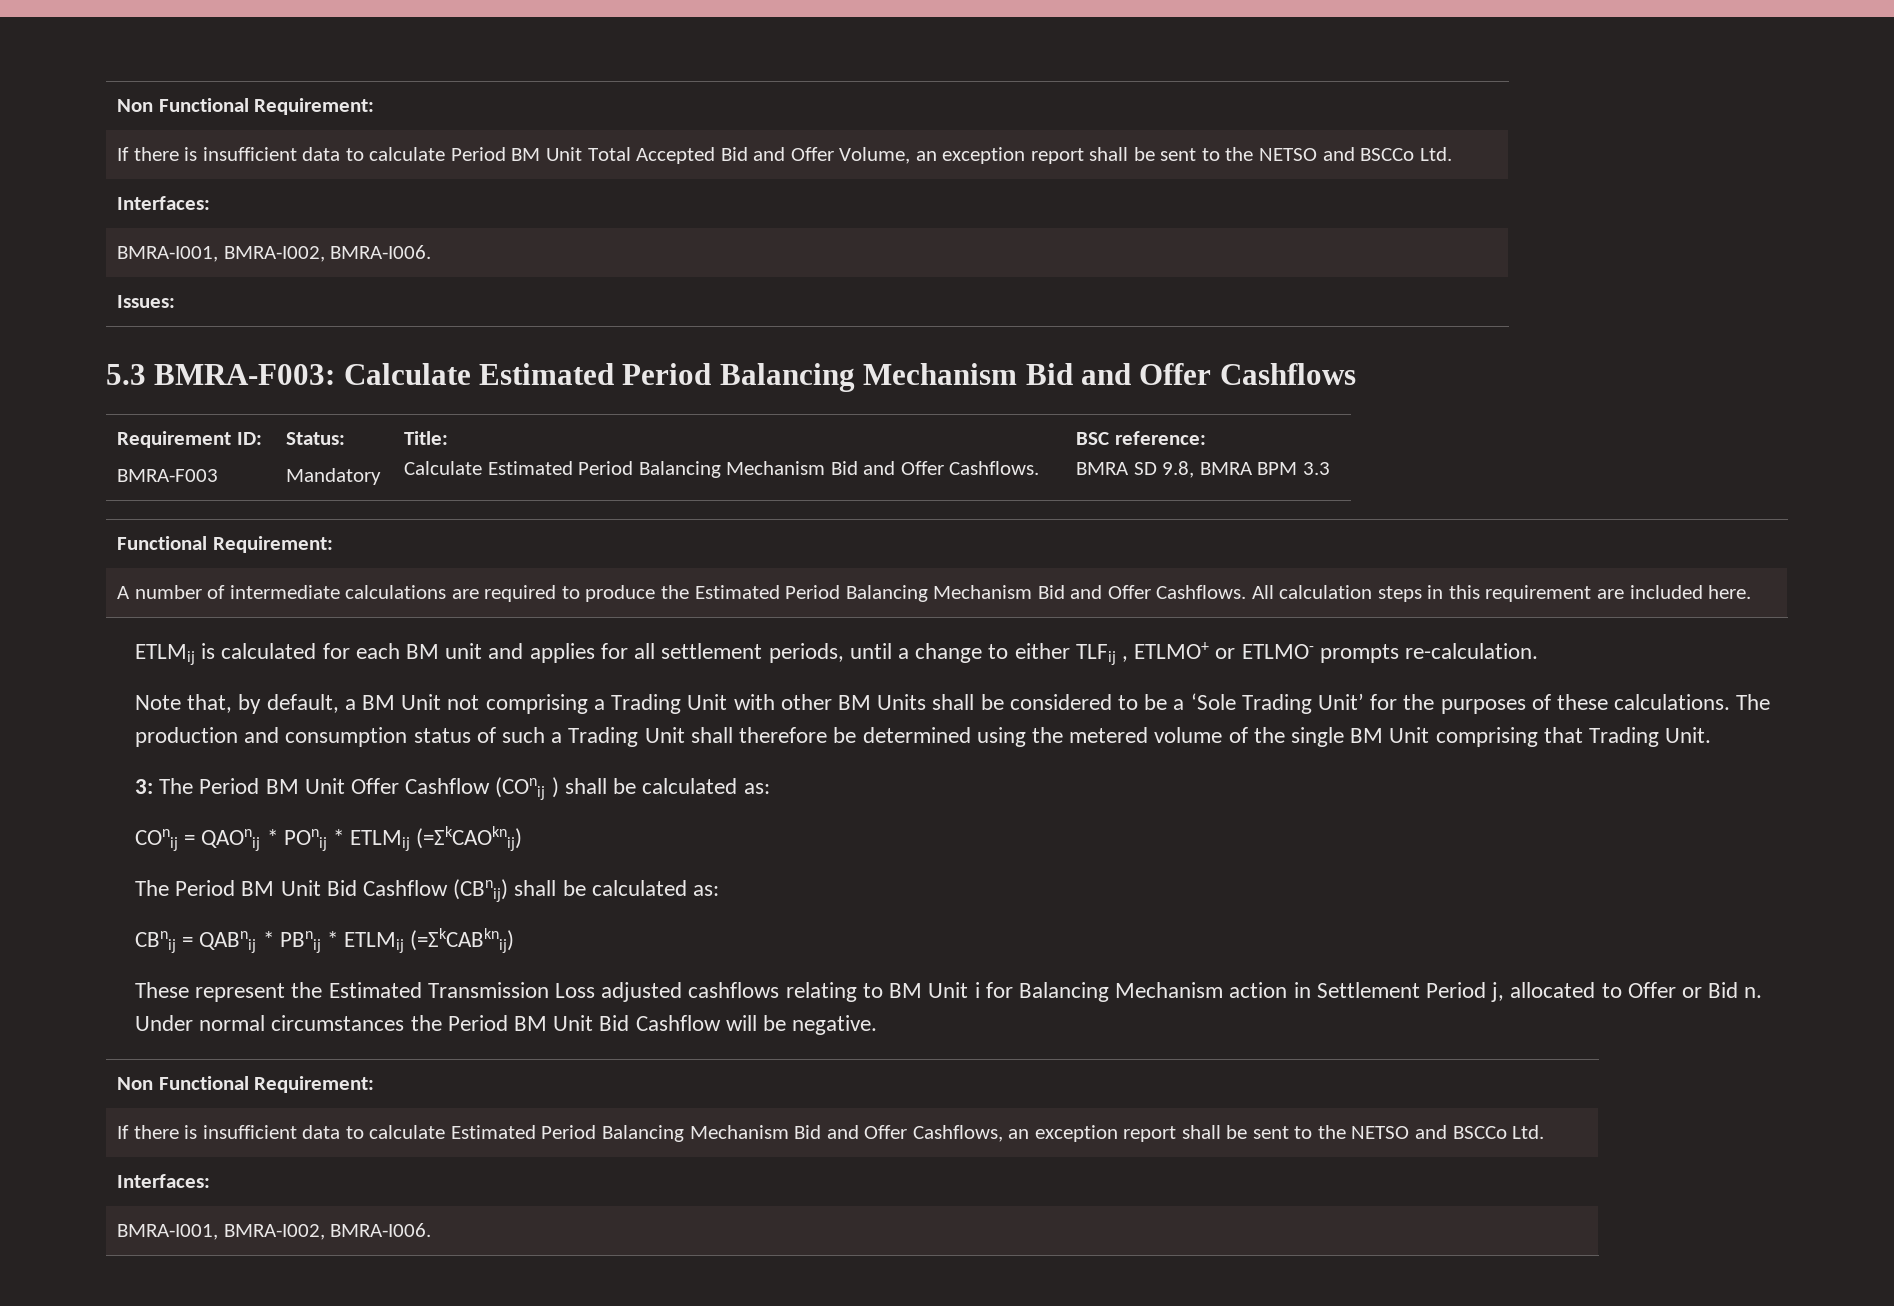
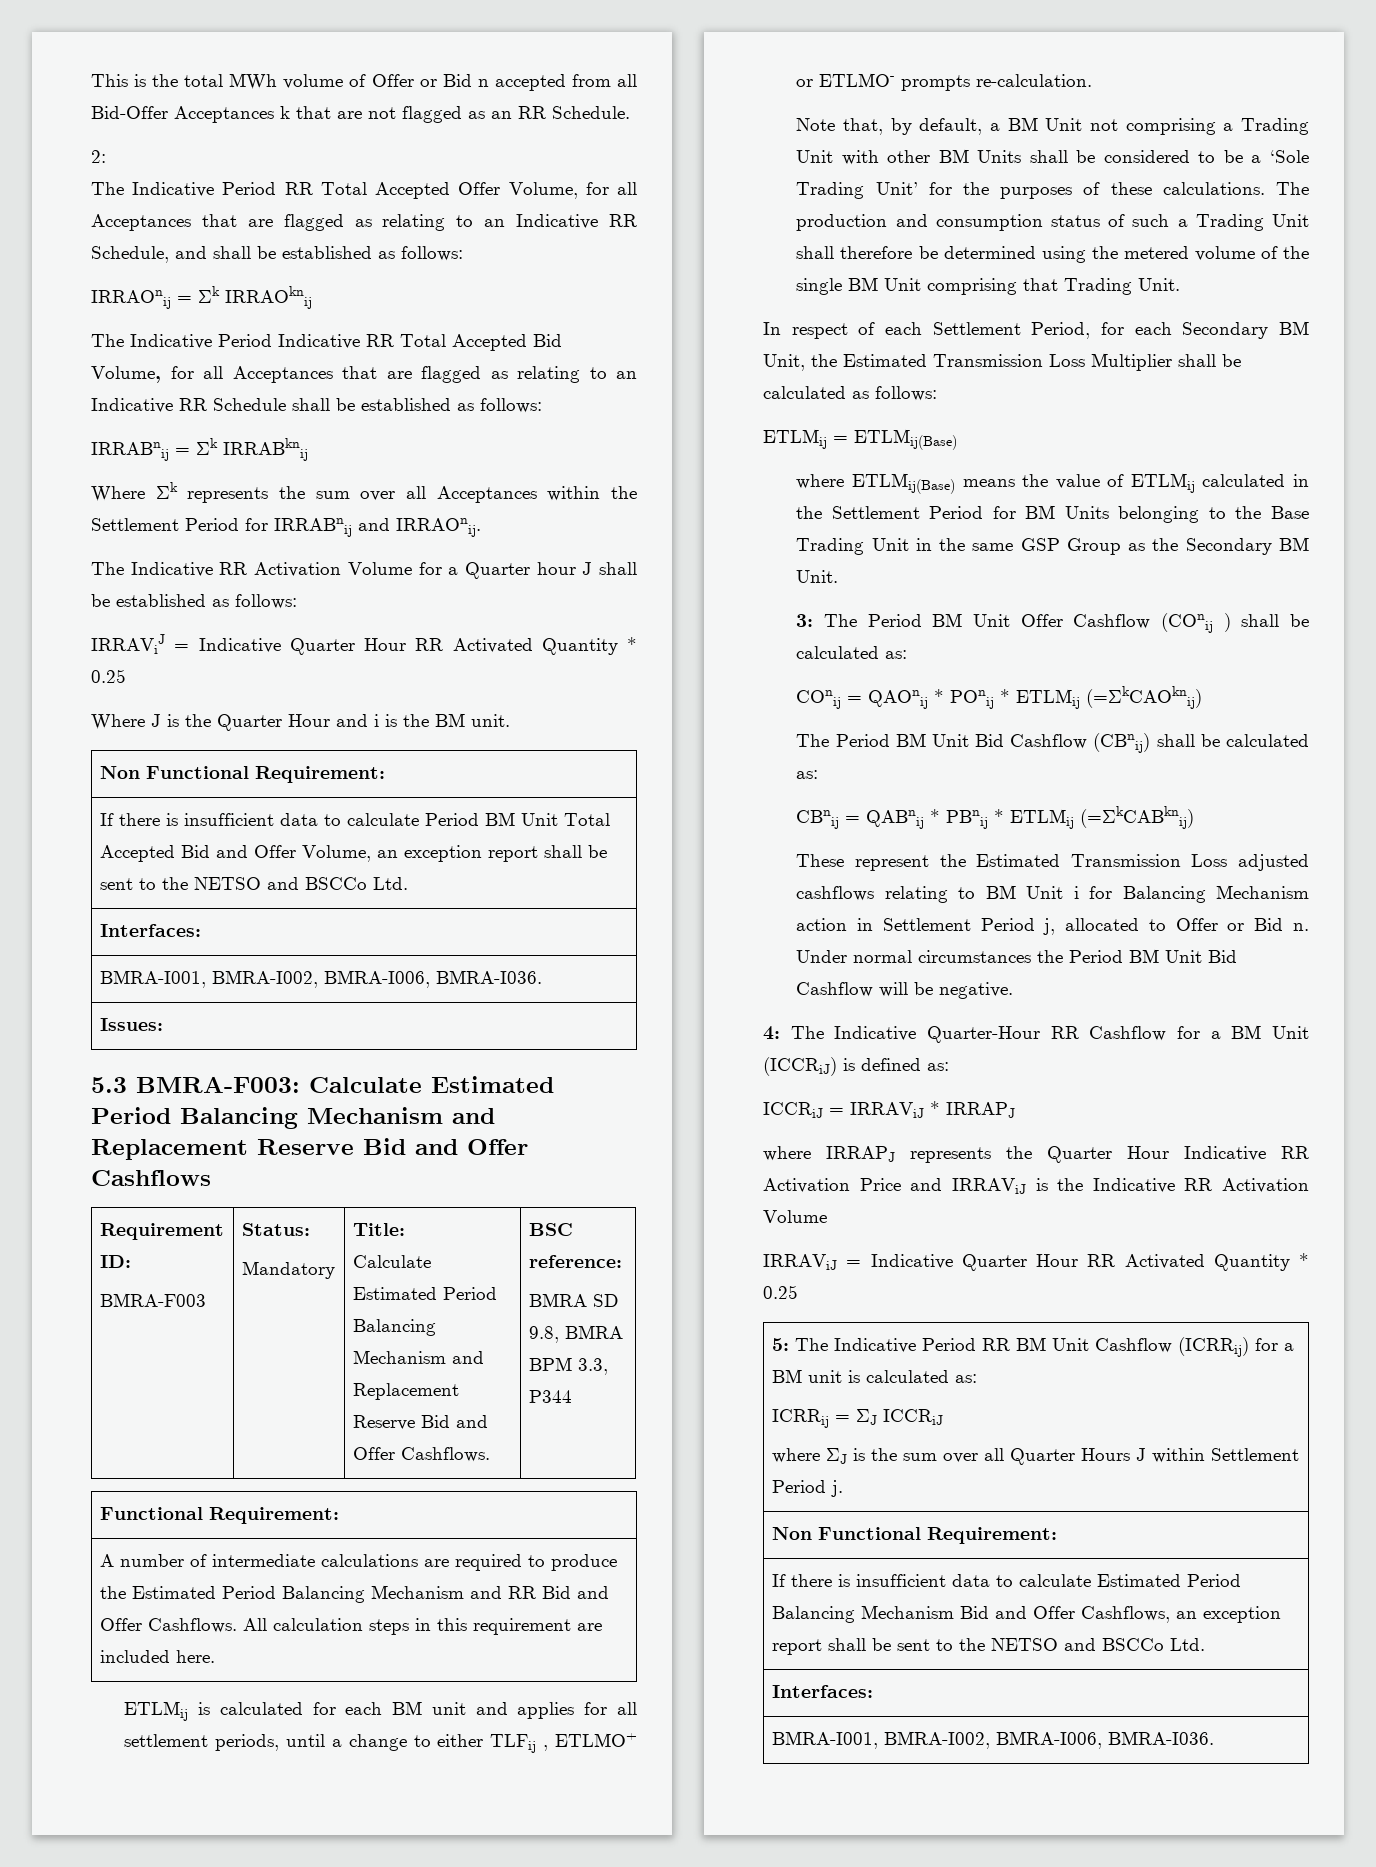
(117, 105) none -> [91,73,638,91] [91,106,630,123] [91,150,106,163] [91,182,637,199] [91,214,638,231] [91,246,463,263] [91,286,312,309] [91,334,562,351] [91,366,637,383] [91,398,542,413] [91,438,308,461] [91,482,637,503] [91,518,481,537] [91,562,637,579] [91,594,297,609] [91,634,637,655] [91,669,126,683] [91,713,510,731] This is the total MWh volume of Offer or Bid n accepted from all Bid-Offer Acceptances k that are not flagged as an RR Schedule. // 2: // The Indicative Period RR Total Accepted Offer Volume, for all Acceptances that are flagged as relating to an Indicative RR Schedule, and shall be established as follows: // IRRAOnij = Σk IRRAOknij // The Indicative Period Indicative RR Total Accepted Bid Volume, for all Acceptances that are flagged as relating to an Indicative RR Schedule shall be established as follows: // IRRABnij = Σk IRRABknij // Where Σk represents the sum over all Acceptances within the Settlement Period for IRRABnij and IRRAOnij. // The Indicative RR Activation Volume for a Quarter hour J shall be established as follows: // IRRAViJ = Indicative Quarter Hour RR Activated Quantity * 0.25 // Where J is the Quarter Hour and i is the BM unit. //
[330,245,432,259] BMRA-I006. -> [323,970,542,988] BMRA-I006, BMRA-I036.
(1018, 374) none -> [452,1108,495,1124] [91,1139,354,1160] and Replacement Reserve
(826, 468) none -> [451,1351,484,1364] [352,1383,459,1400] [352,1415,415,1430] and Replacement Reserve
[1302,462,1330,475] 3.3 -> [577,1358,608,1375] [528,1390,572,1403] 3.3, P344
(1033, 592) none -> [469,1586,536,1599] and RR
(1712, 735) none -> [763,321,1309,339] [763,353,1241,371] [763,386,937,401] [763,429,957,450] [796,473,1309,494] [796,505,1309,523] [796,537,1309,555] [796,570,839,583] // In respect of each Settlement Period, for each Secondary BM Unit, the Estimated Transmission Loss Multiplier shall be calculated as follows: // ETLMij = ETLMij(Base) // where ETLMij(Base) means the value of ETLMij calculated in the Settlement Period for BM Units belonging to the Base Trading Unit in the same GSP Group as the Secondary BM Unit.
(878, 1025) none -> [763,1025,1309,1043] [763,1057,949,1076] [763,1101,1015,1118] [763,1146,1309,1163] [763,1178,1309,1194] [763,1210,827,1223] [763,1253,1309,1271] [763,1285,798,1299] [771,1337,1294,1357] [771,1369,977,1383] [771,1409,943,1428] [771,1448,1299,1465] [771,1480,843,1497] // 4: The Indicative Quarter-Hour RR Cashflow for a BM Unit (ICCRiJ) is defined as: // ICCRiJ = IRRAViJ * IRRAPJ // where IRRAPJ represents the Quarter Hour Indicative RR Activation Price and IRRAViJ is the Indicative RR Activation Volume // IRRAViJ = Indicative Quarter Hour RR Activated Quantity * 0.25 // 5: The Indicative Period RR BM Unit Cashflow (ICRRij) for a BM unit is calculated as: // ICRRij = ΣJ ICCRiJ // where ΣJ is the sum over all Quarter Hours J within Settlement Period j.
[330,1223,432,1237] BMRA-I006. -> [995,1731,1214,1749] BMRA-I006, BMRA-I036.

